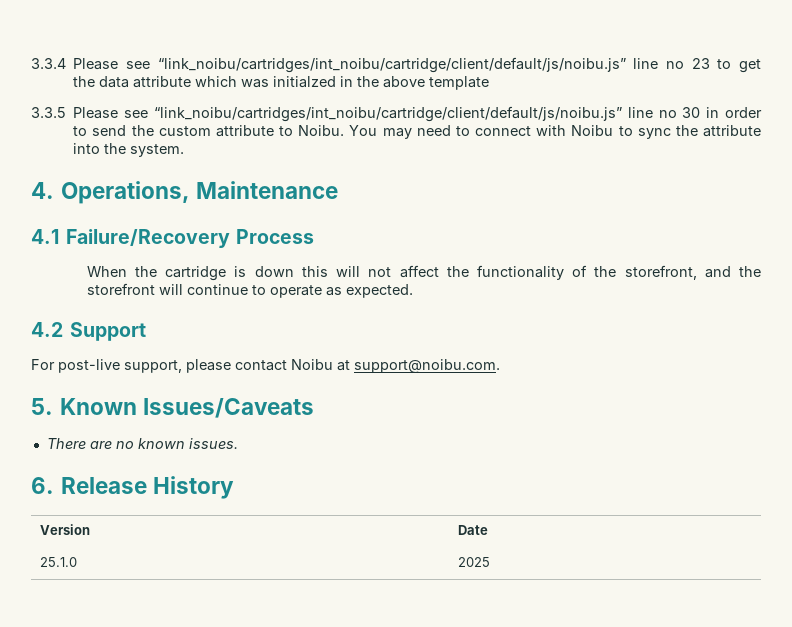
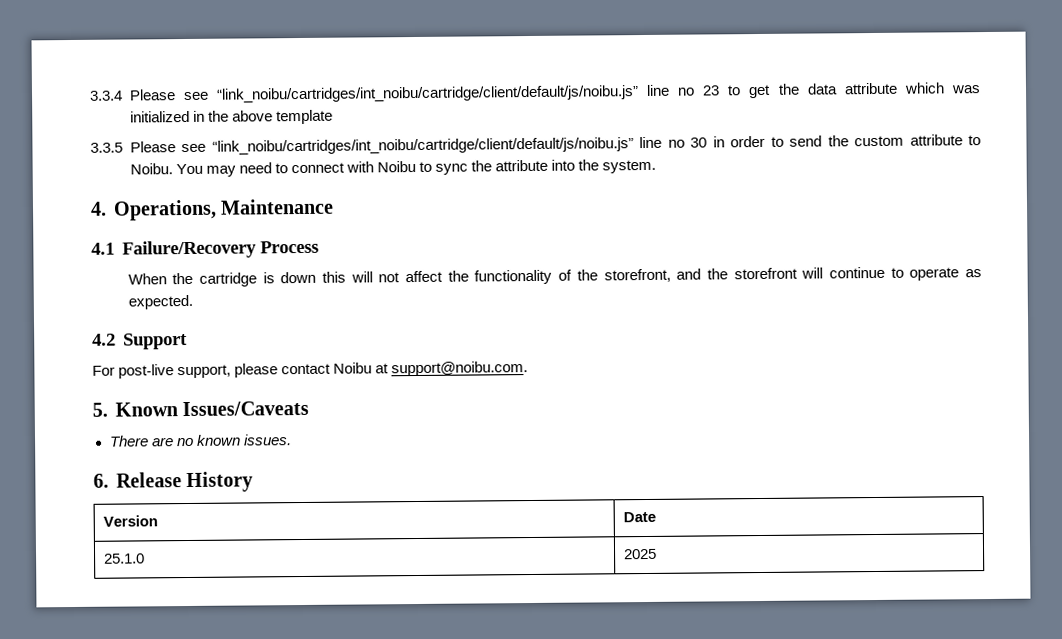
[273,76,337,88] initialzed -> [129,110,190,123] initialized

